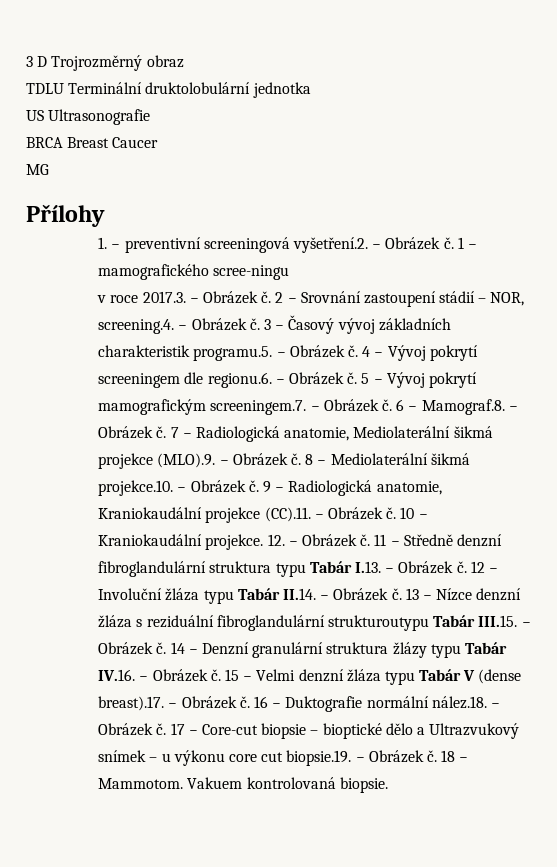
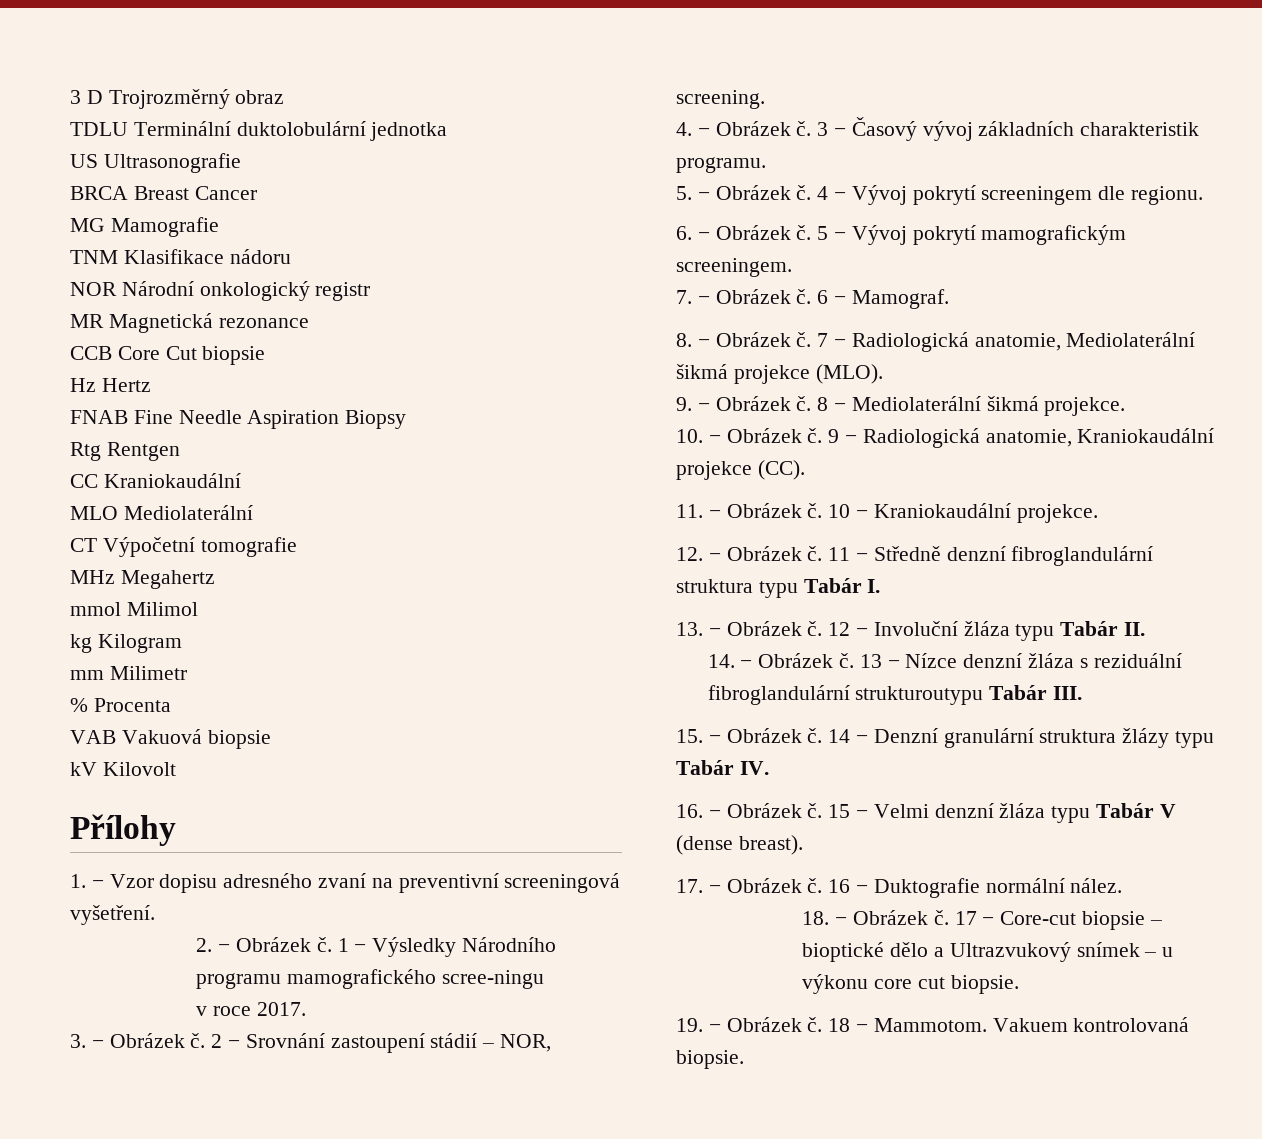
[145,82,251,94] druktolobulární -> [236,121,366,136] duktolobulární
[112,137,159,148] Caucer -> [194,186,257,200] Cancer
[26,204,105,227] [98,237,368,253] // Přílohy // 1. − preventivní screeningová vyšetření.2. -> [110,217,219,237] [70,249,291,264] [70,281,371,301] [70,313,309,333] [70,346,266,365] [70,378,151,392] [70,410,407,429] [70,442,180,461] [70,473,241,488] [70,505,253,520] [70,537,297,557] [70,570,215,589] [70,602,198,616] [70,634,182,653] [70,666,187,680] [70,698,171,712] [70,729,271,749] [70,762,176,776] [70,814,176,846] [70,873,621,893] [70,905,155,925] [196,938,213,952] Mamografie // TNM Klasifikace nádoru // NOR Národní onkologický registr // MR Magnetická rezonance // CCB Core Cut biopsie // Hz Hertz // FNAB Fine Needle Aspiration Biopsy // Rtg Rentgen // CC Kraniokaudální // MLO Mediolaterální // CT Výpočetní tomografie // MHz Megahertz // mmol Milimol // kg Kilogram // mm Milimetr // % Procenta // VAB Vakuová biopsie // kV Kilovolt // Přílohy // 1. − Vzor dopisu adresného zvaní na preventivní screeningová vyšetření. // 2.
(477, 246) none -> [372,937,556,957] [196,973,282,989] Výsledky Národního programu
[142,291,186,303] 2017.3. -> [256,1002,306,1016] [70,1034,86,1048] 2017. // 3.
[98,319,175,334] screening.4. -> [676,90,765,109] [676,122,692,136] screening. // 4.
[193,346,273,361] programu.5. -> [676,157,766,173] [676,186,692,200] programu. // 5.
[207,372,272,388] regionu.6. -> [1131,186,1204,205] [676,226,692,240] regionu. // 6.
[210,400,307,415] screeningem.7. -> [676,258,792,277] [676,290,692,304] screeningem. // 7.
[421,399,505,415] Mamograf.8. -> [851,289,949,309] [676,333,692,347] Mamograf. // 8.
[157,453,216,468] (MLO).9. -> [815,364,883,384] [676,397,692,411] (MLO). // 9.
[98,480,174,496] projekce.10. -> [1044,397,1126,416] [676,429,703,443] projekce. // 10.
[264,507,311,522] (CC).11. -> [757,460,805,480] [676,504,703,518] (CC). // 11.
(264, 542) none -> (1098, 513) //
[354,561,381,573] I.13. -> [867,579,881,593] [676,622,703,636] I. // 13.
[282,588,316,600] II.14. -> [1124,622,1146,636] [707,654,735,668] II. // 14.
[478,615,518,627] III.15. -> [1052,686,1082,700] [676,729,703,743] III. // 15.
[98,669,136,681] IV.16. -> [739,761,769,775] [676,804,703,818] IV. // 16.
[98,696,165,711] breast).17. -> [738,835,803,855] [676,879,703,893] breast). // 17.
[431,696,487,709] nález.18. -> [1070,878,1123,893] [802,911,830,925] nález. // 18.
[286,750,352,766] biopsie.19. -> [950,975,1019,994] [676,1018,703,1032] biopsie. // 19.

